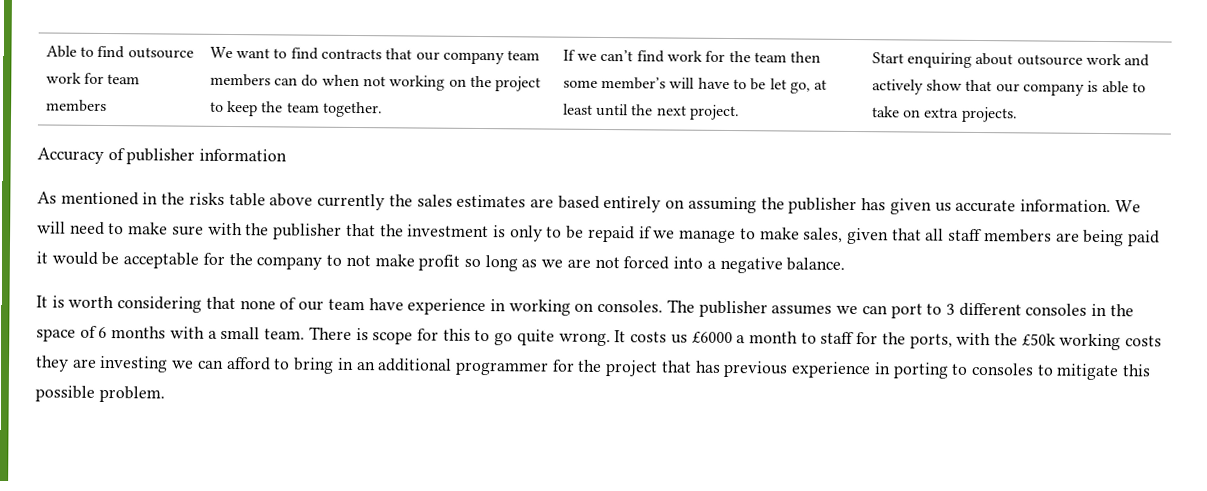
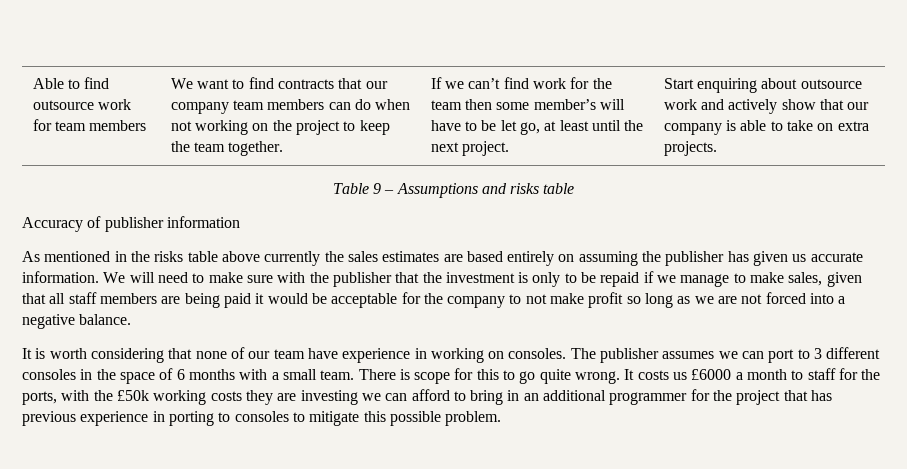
(1018, 114) none -> [332,183,575,198] // Table 9 – Assumptions and risks table

